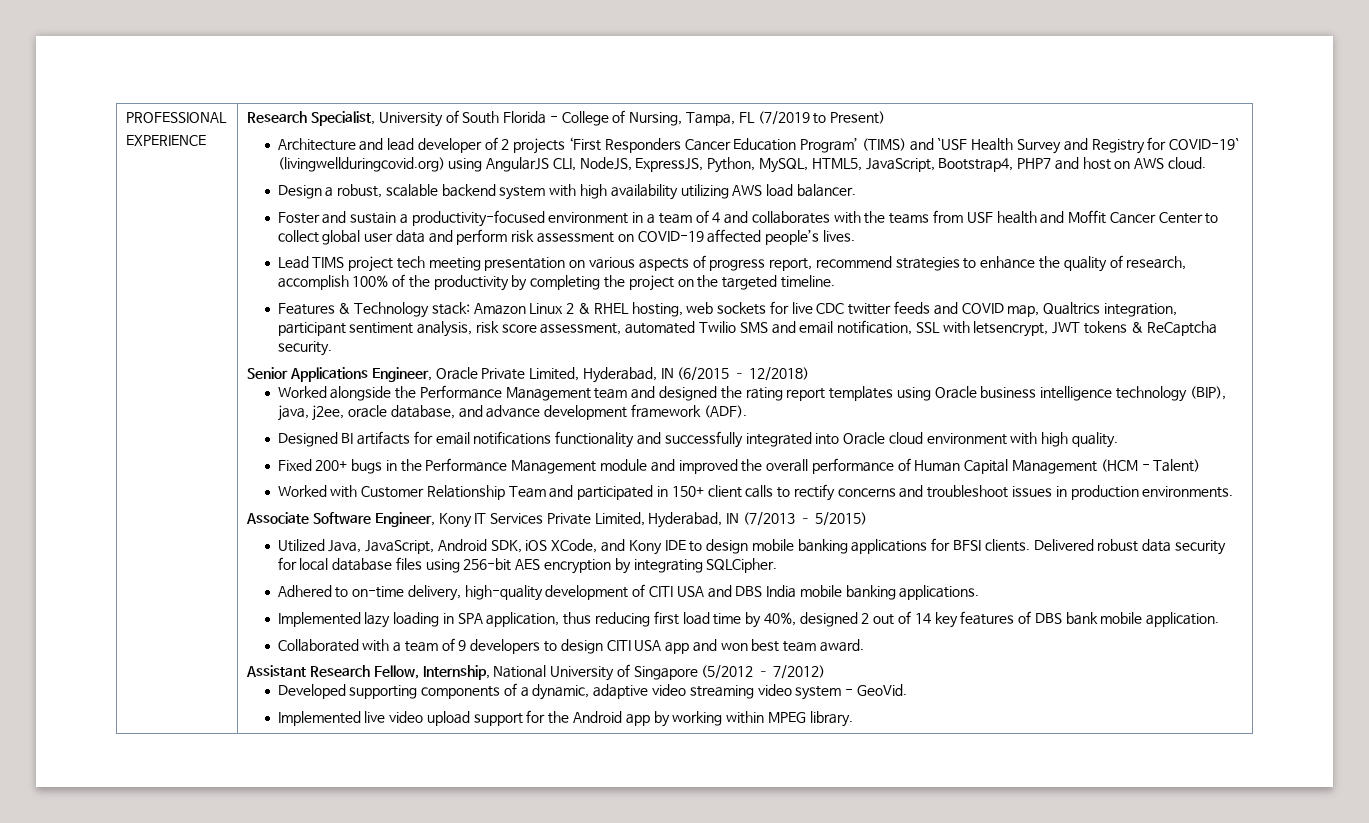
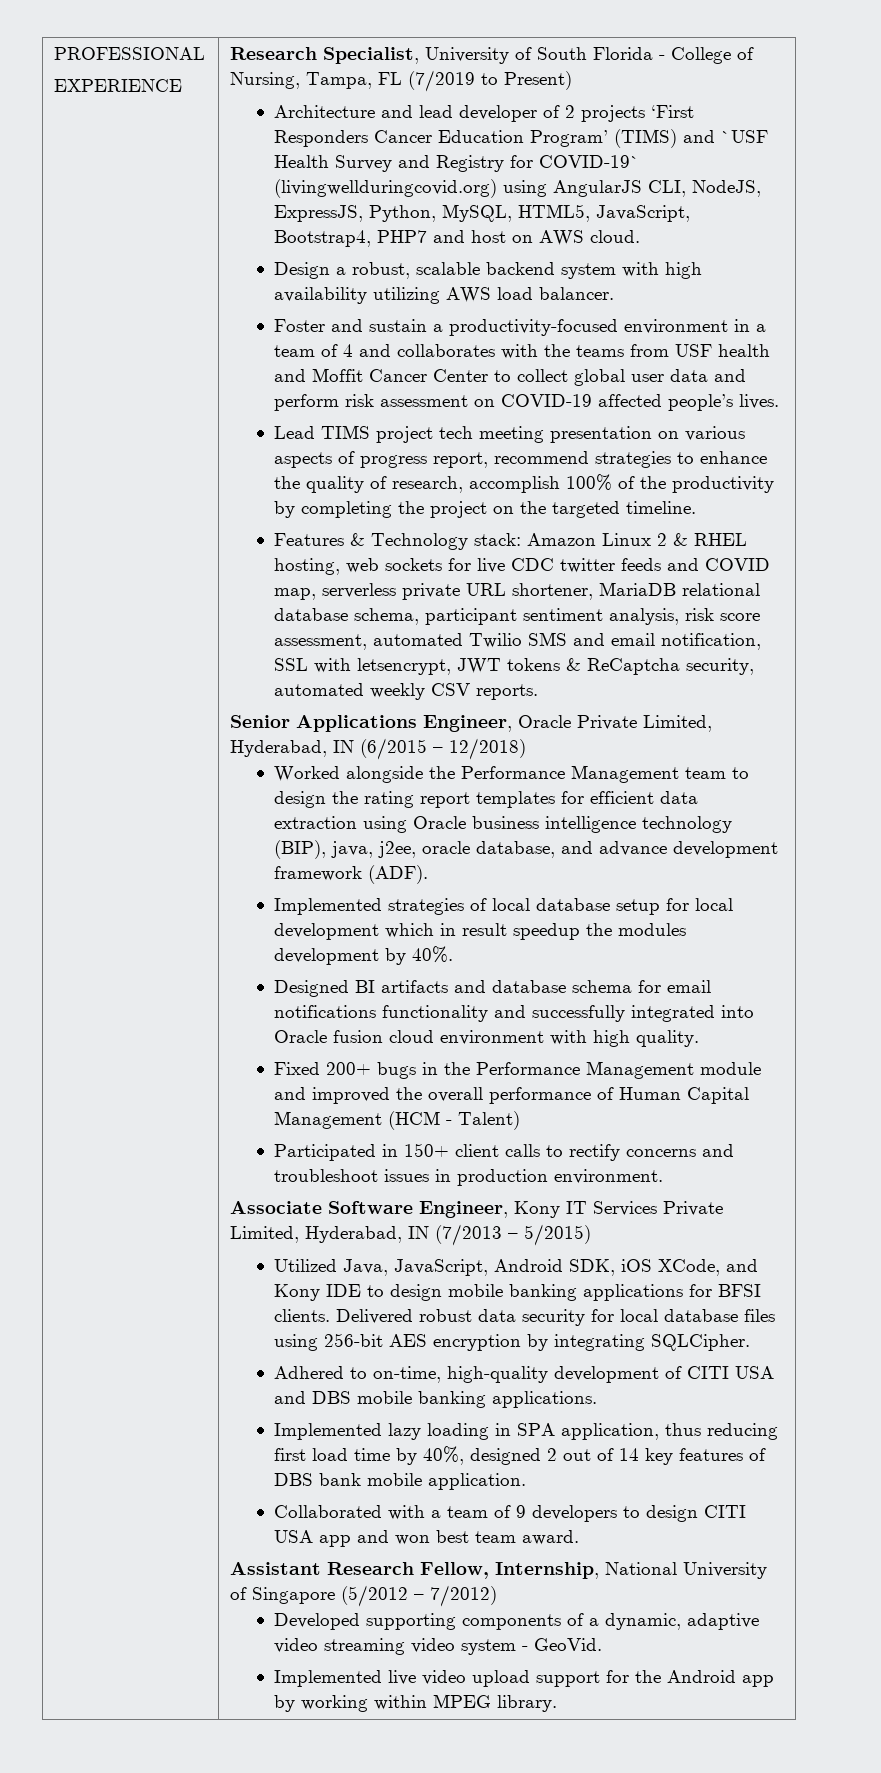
[1043,302,1177,317] Qualtrics integration, -> [321,582,760,600] [273,608,419,625] serverless private URL shortener, MariaDB relational database schema,
[277,341,332,356] security. -> [685,658,754,675] [273,683,538,700] security, automated weekly CSV reports.
[631,386,717,401] and designed -> [731,767,749,779] [273,791,326,808] to design
(894, 393) none -> [560,791,698,804] [273,816,357,829] for efficient data extraction
(747, 411) none -> [273,898,733,915] [273,923,686,940] [273,946,453,965] // Implemented strategies of local database setup for local development which in result speedup the modules development by 40%.
(411, 438) none -> [453,980,632,993] and database schema
(886, 438) none -> [332,1030,383,1043] fusion
[277,485,654,500] Worked with Customer Relationship Team and participated -> [273,1144,376,1161] Participated
[1142,486,1234,498] environments. -> [553,1169,663,1184] environment.
[352,585,461,601] on-time delivery, -> [372,1366,441,1383] on-time,
[766,585,797,598] India -> (351, 1397) none

